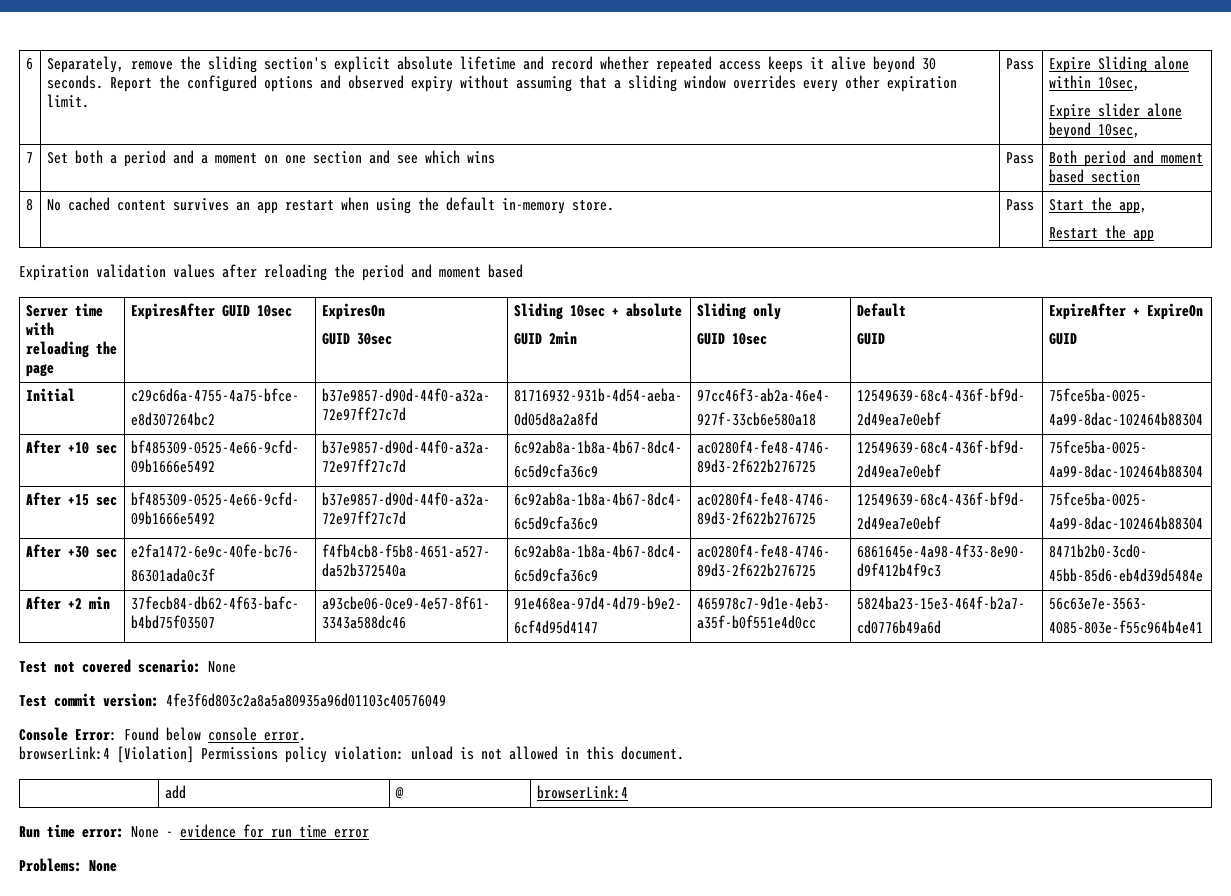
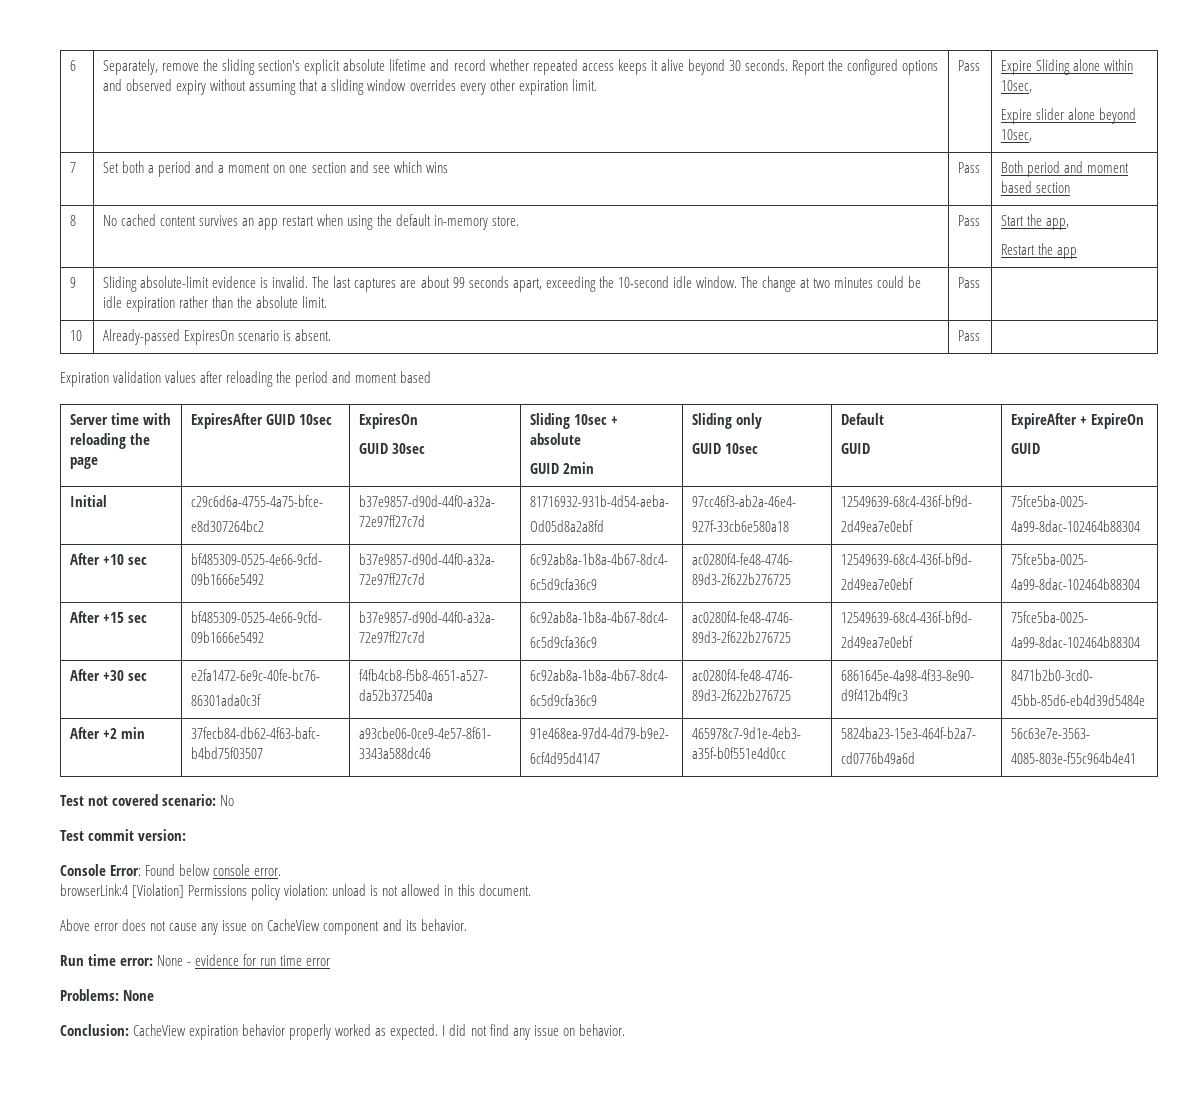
(1154, 236) none -> [70,277,77,288] [103,276,922,292] [103,296,328,312] [958,277,981,288] [70,330,83,341] [103,329,332,345] [958,330,981,341] // 9 | Sliding absolute-limit evidence is invalid. The last captures are about 99 seconds apart, exceeding the 10-second idle window. The change at two minutes could be idle expiration rather than the absolute limit. | Pass | // 10 | Already-passed ExpiresOn scenario is absent. | Pass |
[138,659,236,673] scenario: None -> [162,794,235,806] scenario: No
[166,693,446,707] 4fe3f6d803c2a8a5a80935a96d01103c40576049 -> (187, 835) none
[164,785,186,799] [394,787,404,799] [536,785,628,799] // | add | @ | browserLink:4 -> [60,919,467,935] // Above error does not cause any issue on CacheView component and its behavior.
(117, 866) none -> [60,1024,625,1040] // Conclusion: CacheView expiration behavior properly worked as expected. I did not find any issue on behavior.

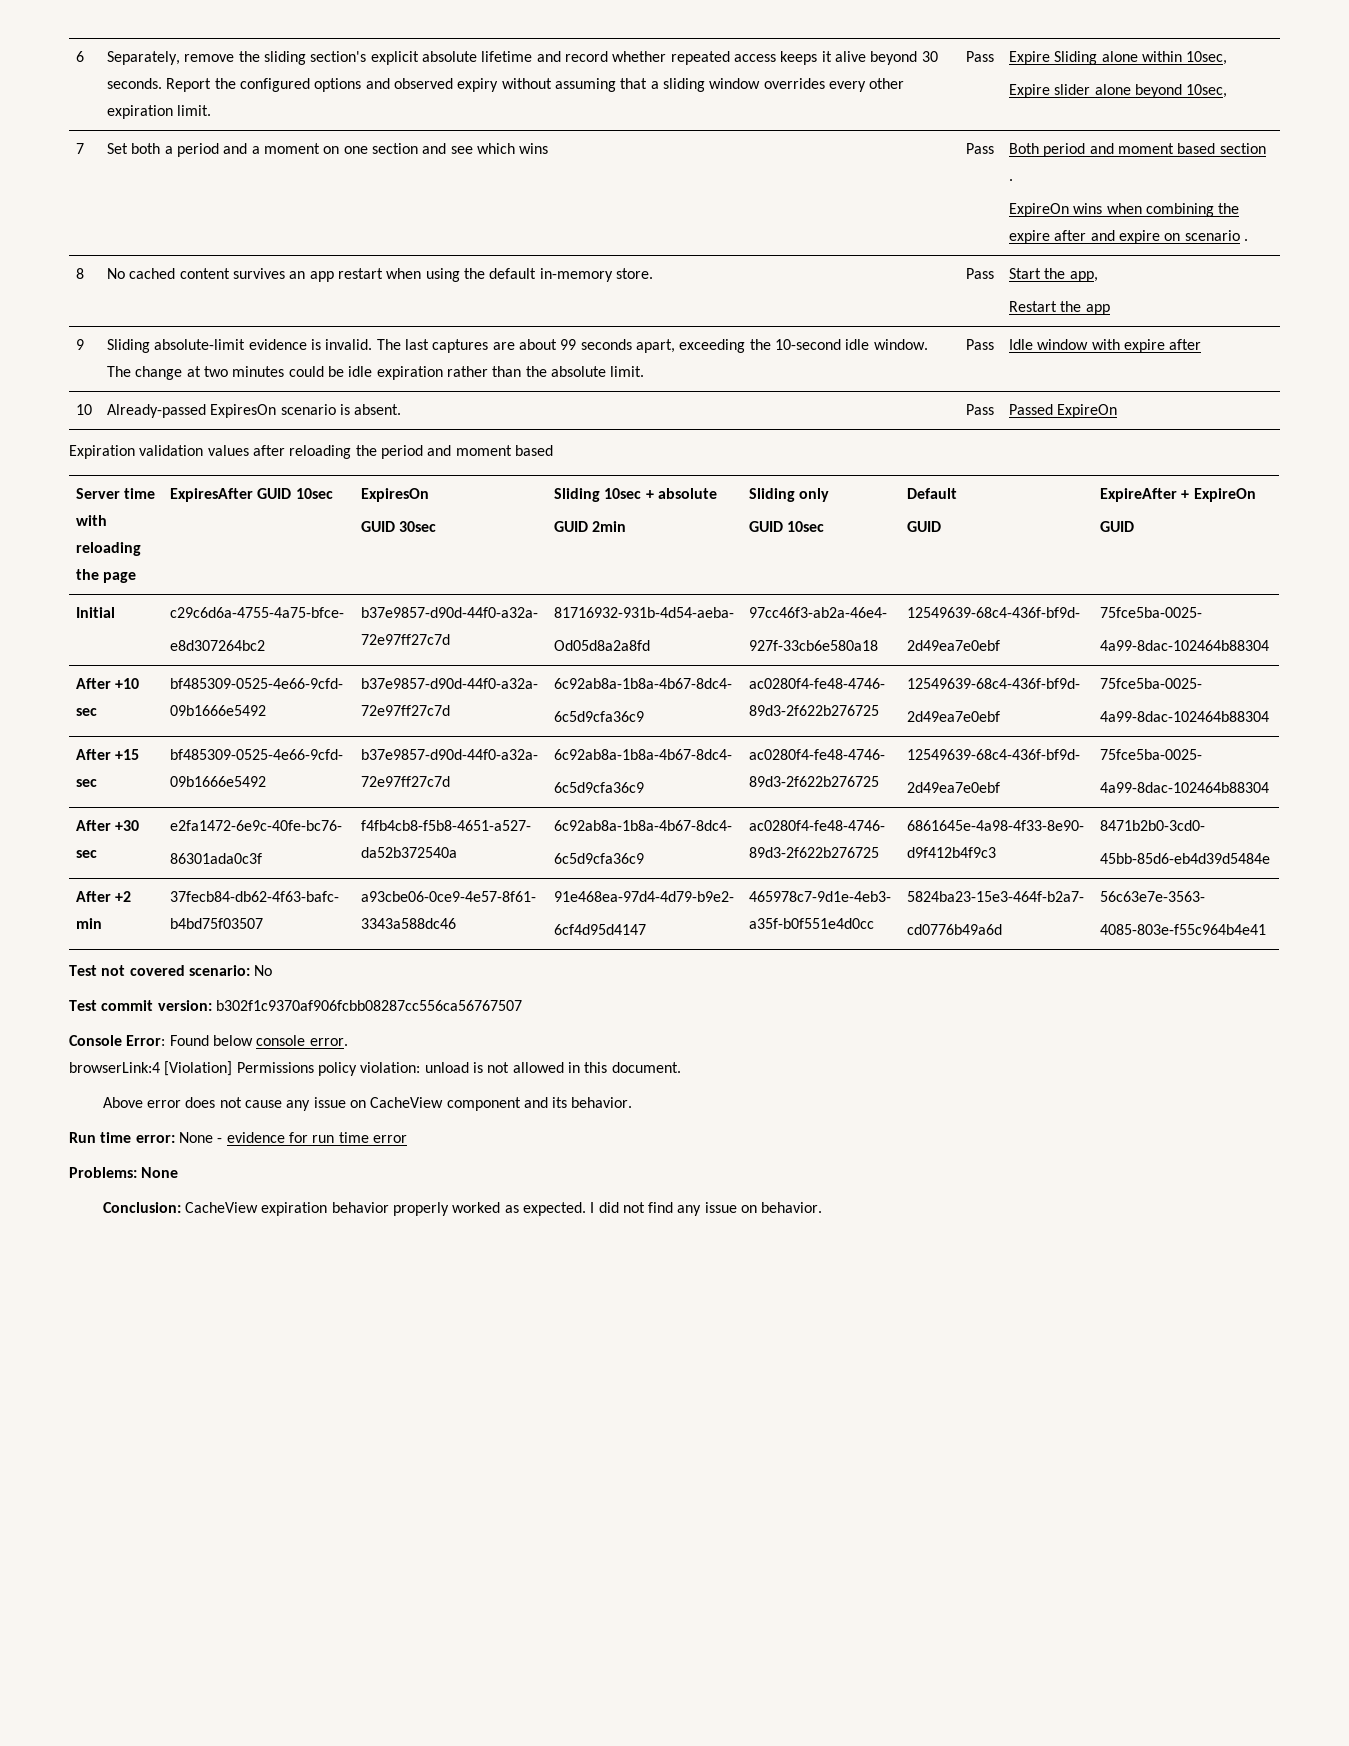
(1071, 187) none -> [1009,179,1014,181] [1009,203,1240,217] [1009,230,1249,244] . // ExpireOn wins when combining the expire after and expire on scenario .
(981, 282) none -> [1009,339,1202,353] Idle window with expire after
(981, 335) none -> [1009,404,1118,418] Passed ExpireOn
(187, 835) none -> [215,1000,522,1011] b302f1c9370af906fcbb08287cc556ca56767507

